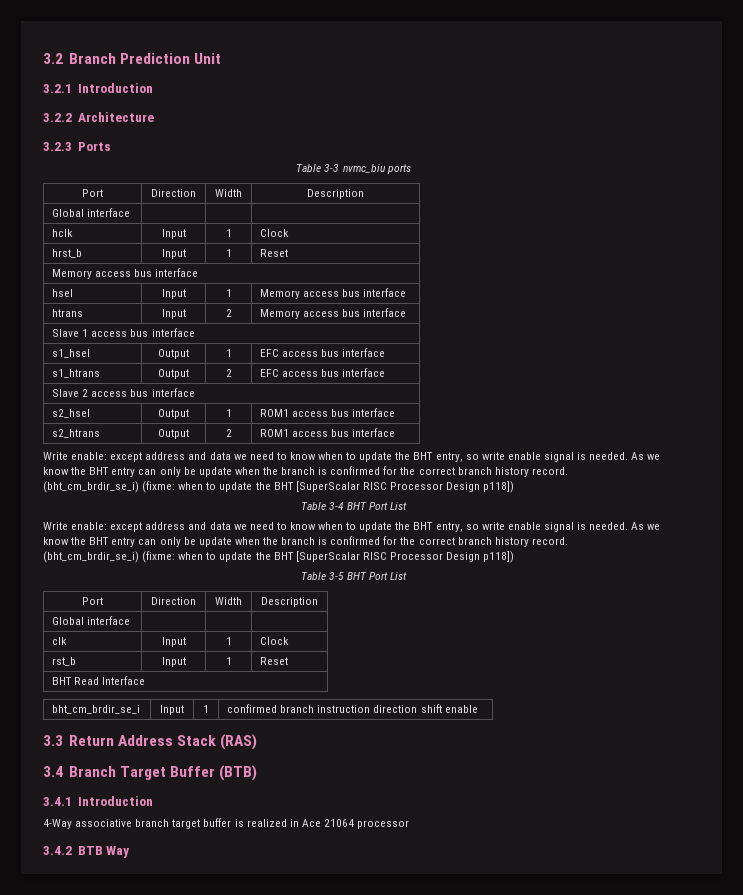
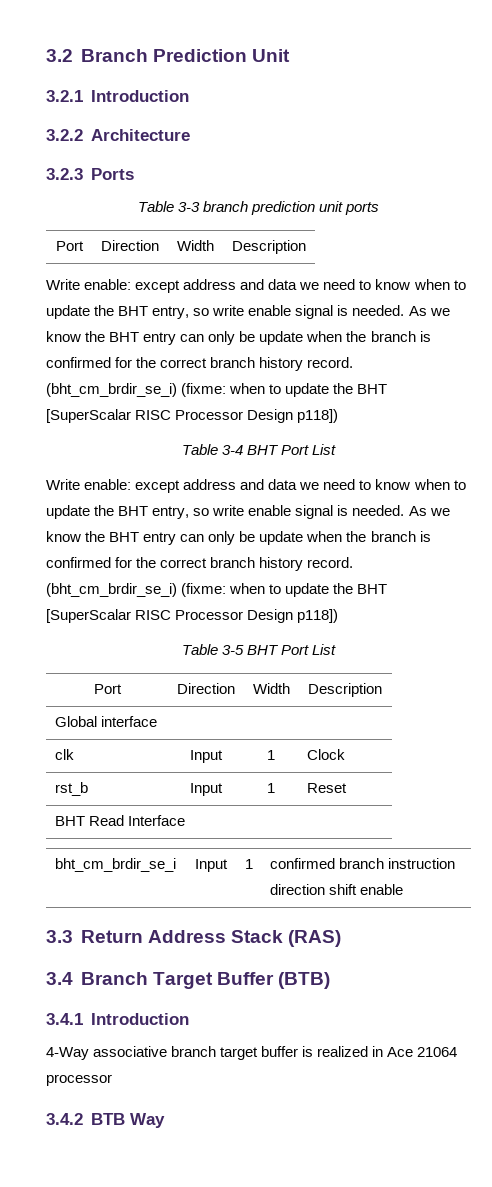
[342,164,386,173] nvmc_biu -> [202,201,344,215] branch prediction unit
[52,208,131,217] [52,229,74,237] [161,229,186,239] [225,229,232,237] [260,229,290,237] [52,249,83,258] [161,249,186,259] [225,249,232,257] [260,249,289,257] [52,268,199,279] [52,289,74,297] [161,289,186,299] [225,289,232,297] [260,288,407,299] [52,309,84,317] [161,309,186,319] [225,309,232,317] [260,308,407,319] [52,328,195,337] [52,349,91,358] [158,349,189,359] [225,349,232,357] [260,348,386,357] [52,369,101,378] [158,369,189,379] [225,369,232,377] [260,368,386,377] [52,388,195,397] [52,409,91,418] [158,409,189,419] [225,409,232,417] [260,408,396,417] [52,429,101,438] [158,429,189,439] [225,429,232,437] [260,428,396,437] // Global interface | | | // hclk | Input | 1 | Clock // hrst_b | Input | 1 | Reset // Memory access bus interface // hsel | Input | 1 | Memory access bus interface // htrans | Input | 2 | Memory access bus interface // Slave 1 access bus interface // s1_hsel | Output | 1 | EFC access bus interface // s1_htrans | Output | 2 | EFC access bus interface // Slave 2 access bus interface // s2_hsel | Output | 1 | ROM1 access bus interface // s2_htrans | Output | 2 | ROM1 access bus interface -> (306, 247) none

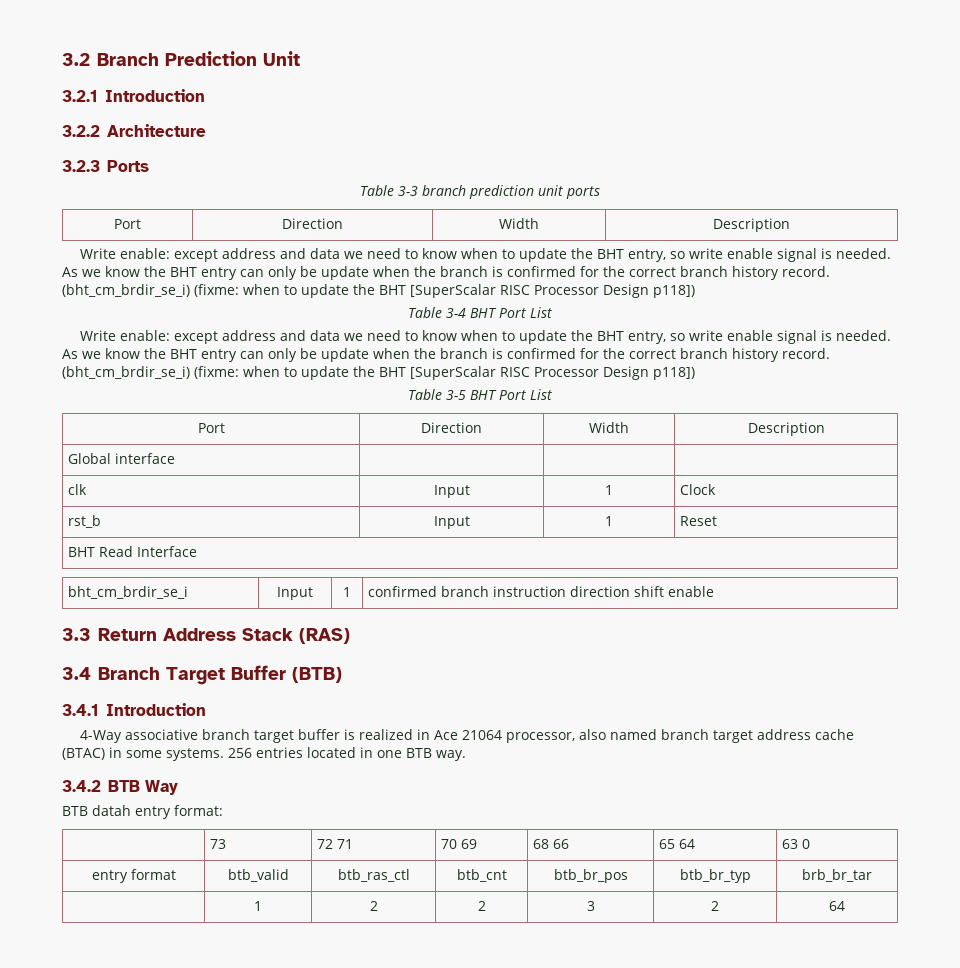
[46,1074,112,1086] [46,1113,165,1128] processor // 3.4.2 BTB Way -> [506,729,855,743] [62,747,466,761] [62,780,178,795] [62,805,223,819] [210,839,227,849] [317,839,354,849] [441,839,478,849] [533,839,570,849] [659,839,696,849] [782,839,811,849] [91,869,176,883] [227,869,289,882] [337,869,410,882] [456,869,507,882] [553,869,628,883] [679,869,751,883] [802,869,872,882] [254,901,262,911] [369,901,378,911] [477,901,486,911] [586,901,595,911] [711,901,719,911] [829,901,845,911] processor, also named branch target address cache (BTAC) in some systems. 256 entries located in one BTB way. // 3.4.2 BTB Way // BTB datah entry format: // | 73 | 72 71 | 70 69 | 68 66 | 65 64 | 63 0 // entry format | btb_valid | btb_ras_ctl | btb_cnt | btb_br_pos | btb_br_typ | brb_br_tar // | 1 | 2 | 2 | 3 | 2 | 64

